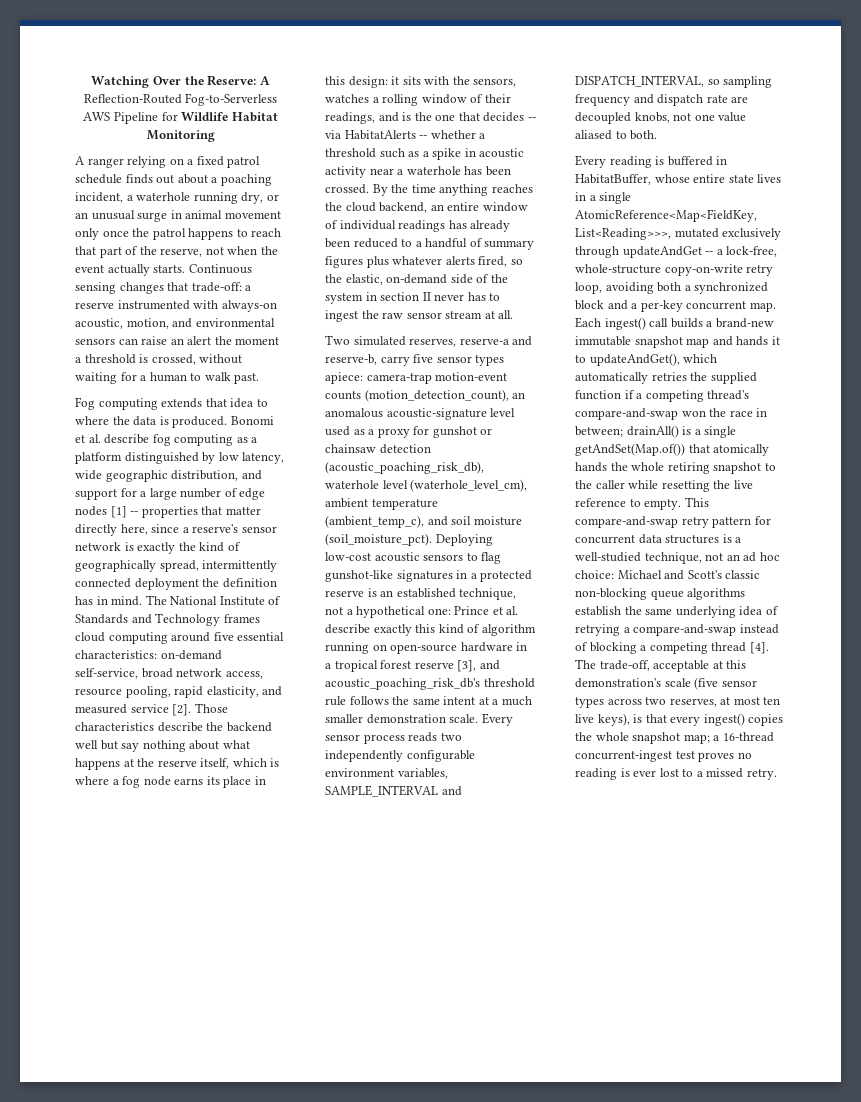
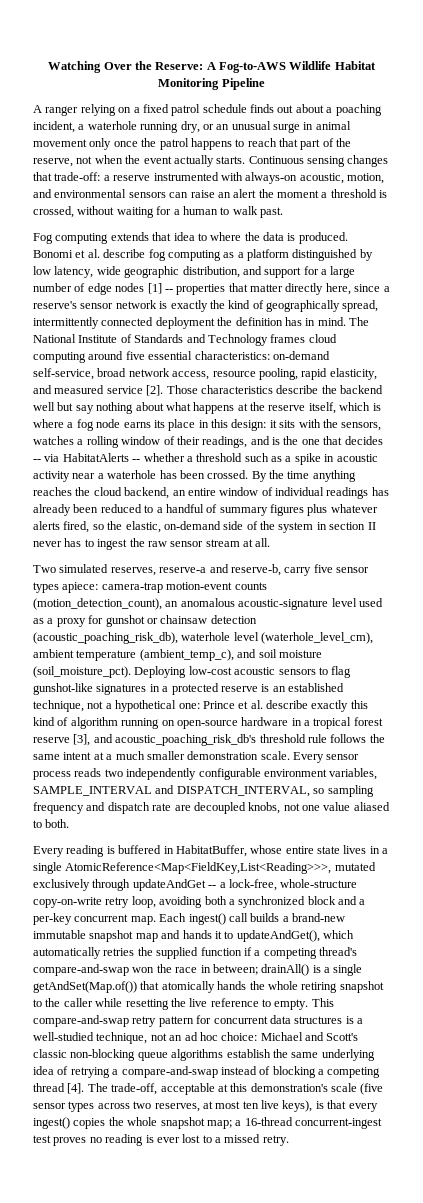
[83,93,278,106] [83,112,178,124] Reflection-Routed Fog-to-Serverless AWS Pipeline for -> [219,62,287,73] Fog-to-AWS
(215, 136) none -> [221,78,265,90] Pipeline

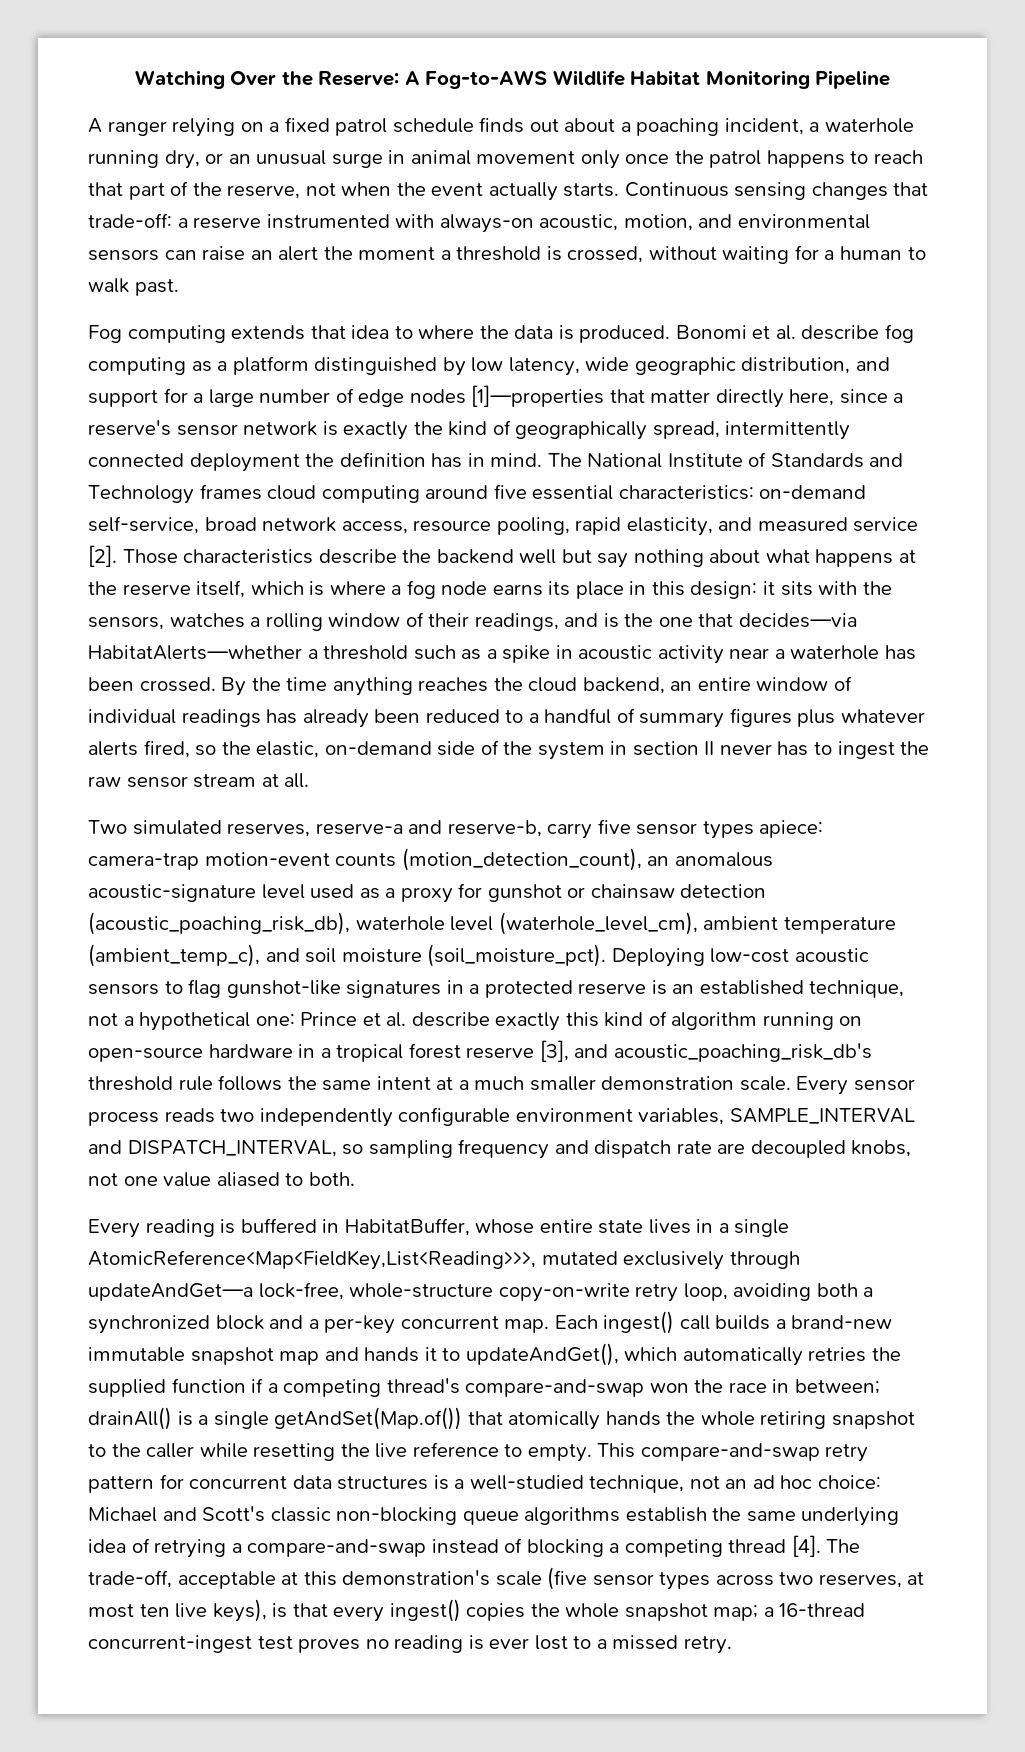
[147,283,226,295] [1] -- properties -> [471,385,605,407] [1]—properties
[344,436,383,445] [33,453,185,462] decides -- via HabitatAlerts -- whether -> [738,613,857,628] [88,645,302,660] decides—via HabitatAlerts—whether
[132,879,226,891] updateAndGet -- a -> [88,1283,253,1301] updateAndGet—a

